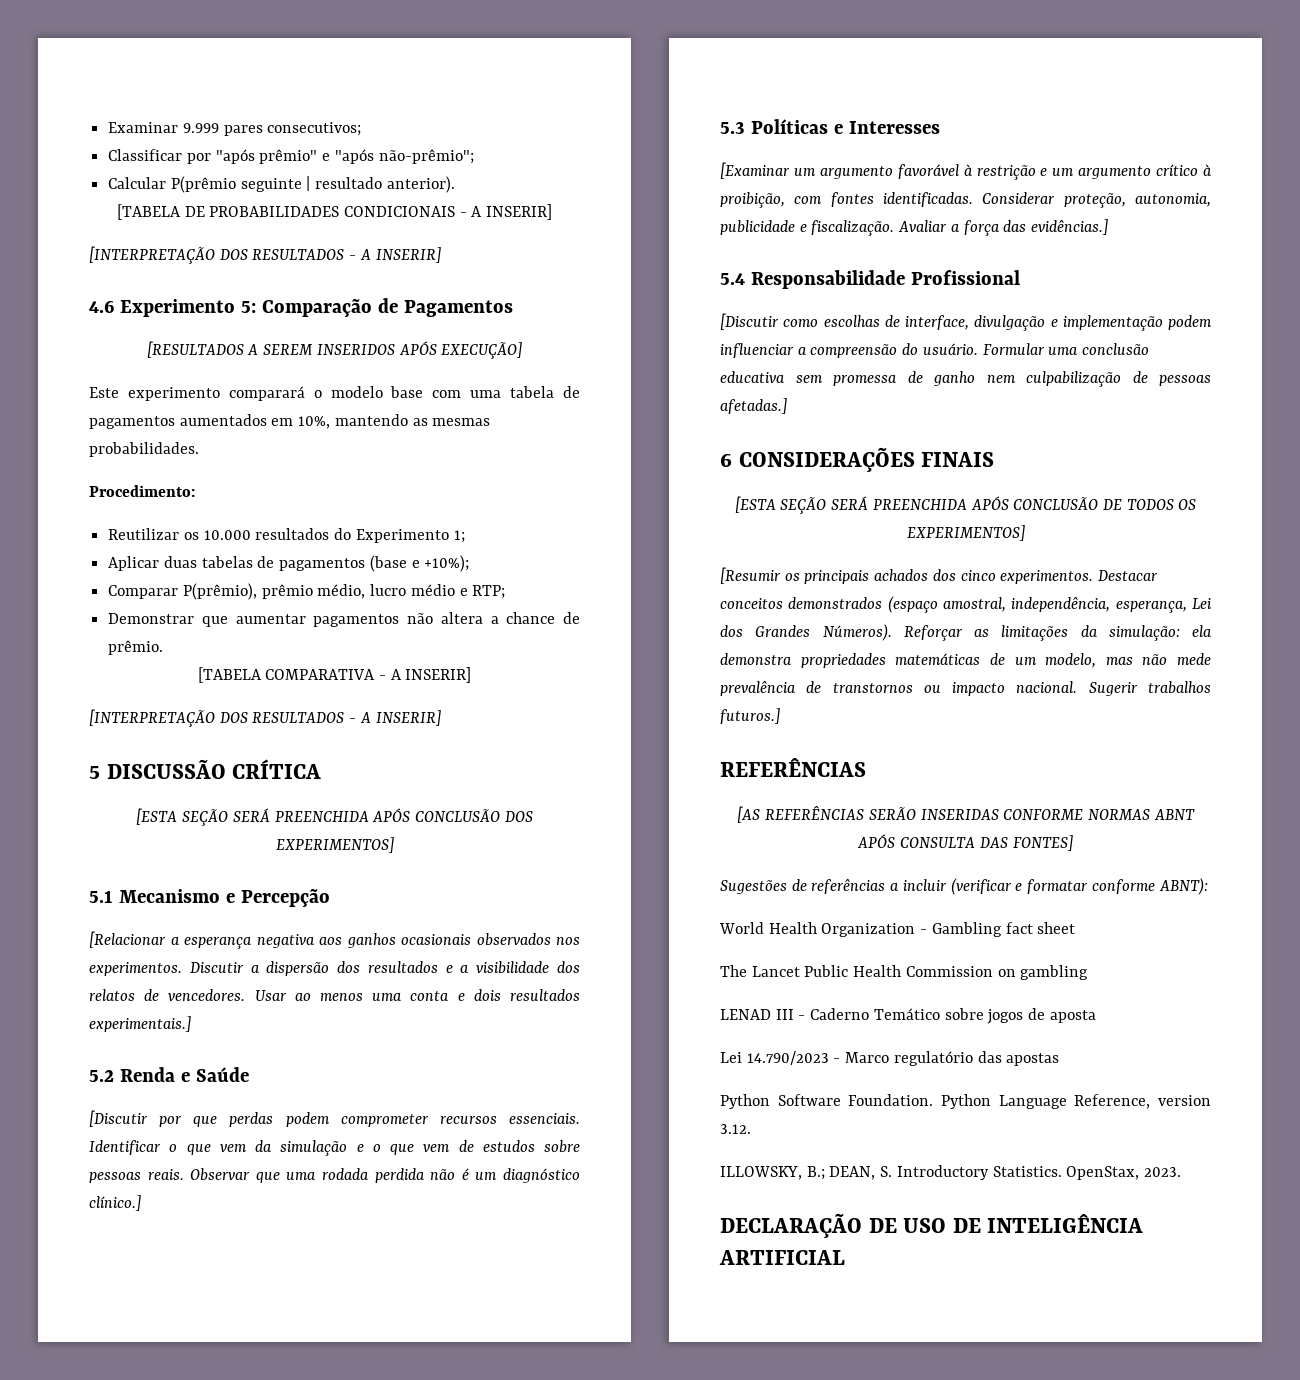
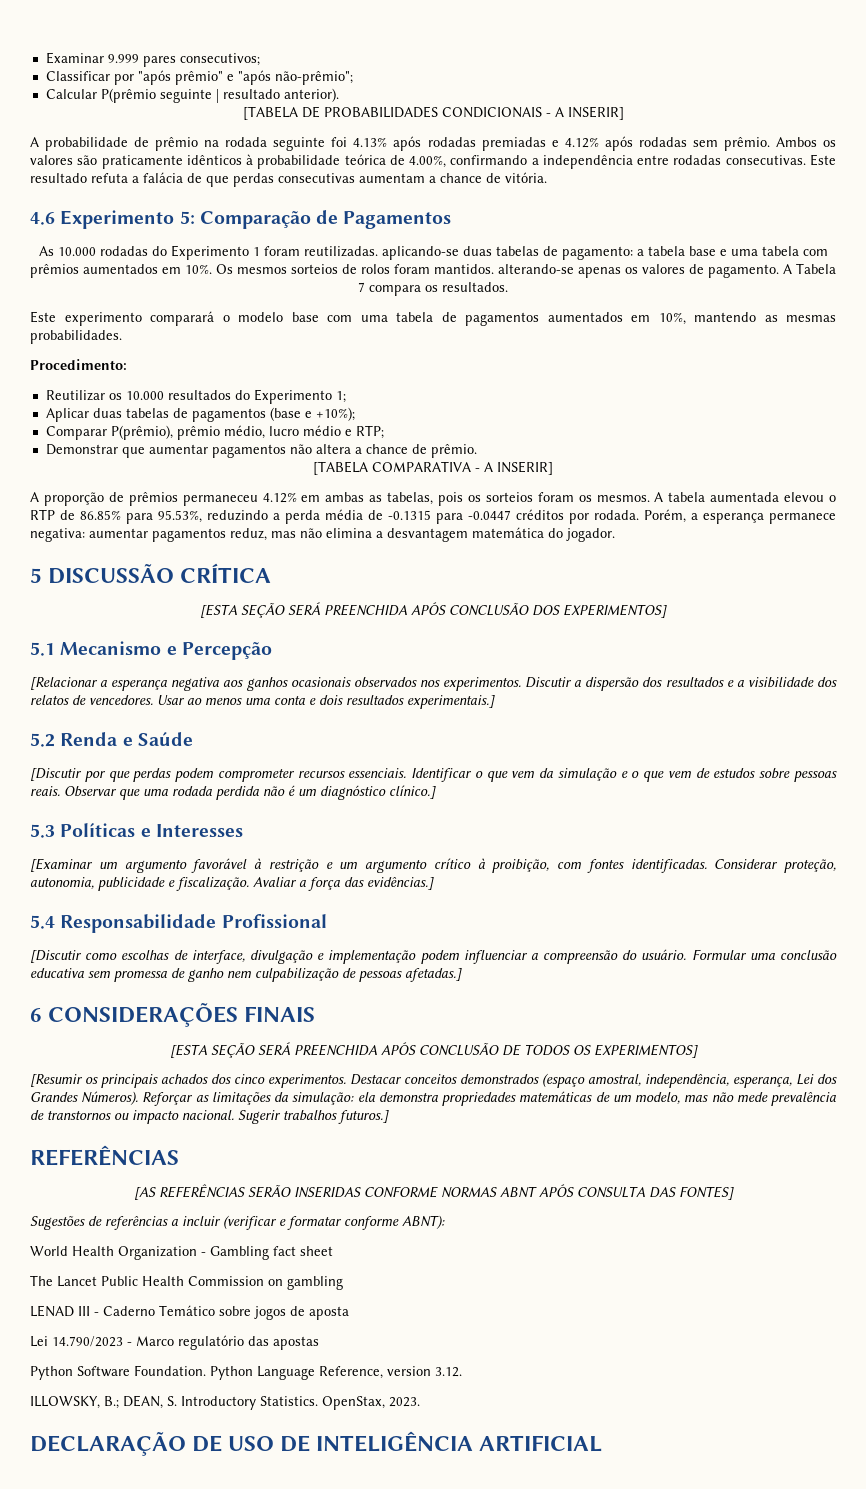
[89,246,441,264] [INTERPRETAÇÃO DOS RESULTADOS - A INSERIR] -> [30,136,837,151] [30,154,836,169] [30,172,547,187] A probabilidade de prêmio na rodada seguinte foi 4.13% após rodadas premiadas e 4.12% após rodadas sem prêmio. Ambos os valores são praticamente idênticos à probabilidade teórica de 4.00%, confirmando a independência entre rodadas consecutivas. Este resultado refuta a falácia de que perdas consecutivas aumentam a chance de vitória.
[146,341,523,359] [RESULTADOS A SEREM INSERIDOS APÓS EXECUÇÃO] -> [38,245,828,260] [30,263,836,278] [358,282,508,296] As 10.000 rodadas do Experimento 1 foram reutilizadas. aplicando-se duas tabelas de pagamento: a tabela base e uma tabela com prêmios aumentados em 10%. Os mesmos sorteios de rolos foram mantidos. alterando-se apenas os valores de pagamento. A Tabela 7 compara os resultados.
[89,709,441,727] [INTERPRETAÇÃO DOS RESULTADOS - A INSERIR] -> [30,492,836,506] [30,509,836,524] [30,527,615,542] A proporção de prêmios permaneceu 4.12% em ambas as tabelas, pois os sorteios foram os mesmos. A tabela aumentada elevou o RTP de 86.85% para 95.53%, reduzindo a perda média de -0.1315 para -0.0447 créditos por rodada. Porém, a esperança permanece negativa: aumentar pagamentos reduz, mas não elimina a desvantagem matemática do jogador.

